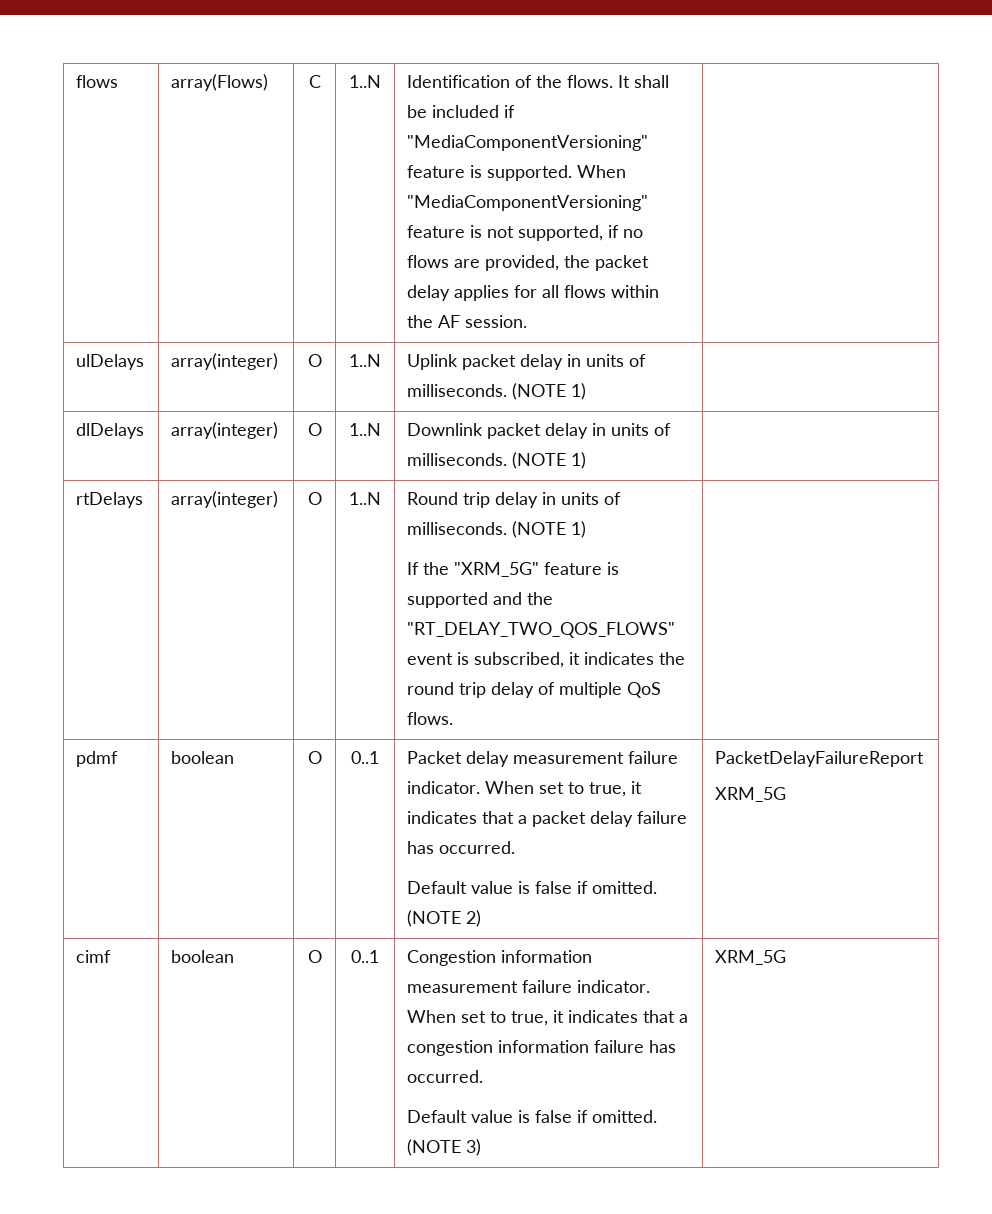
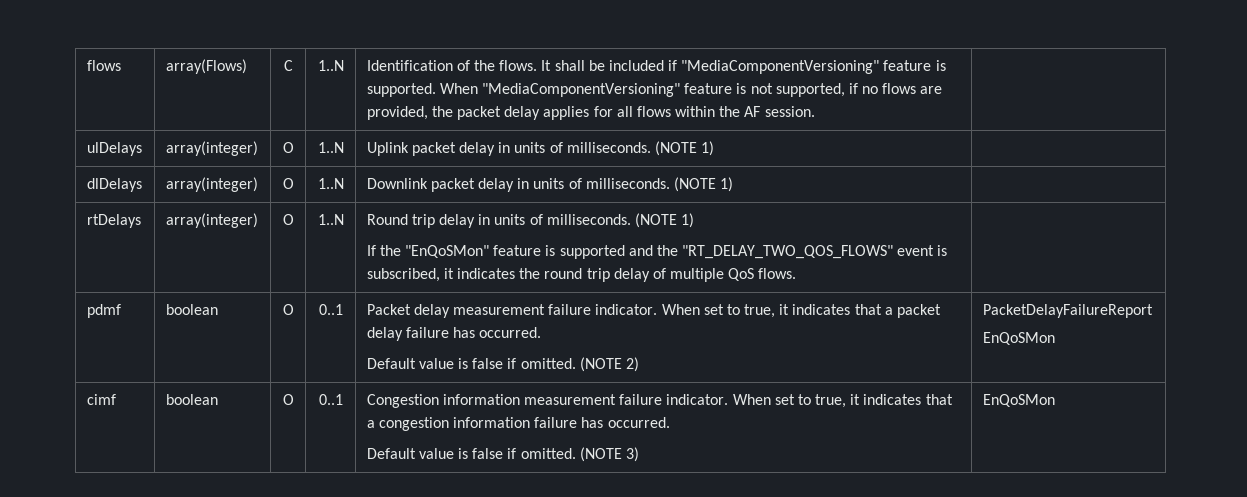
[454,562,540,577] "XRM_5G" -> [404,245,489,258] "EnQoSMon"
[715,787,787,802] XRM_5G -> [982,332,1055,345] EnQoSMon
[715,950,787,965] XRM_5G -> [982,394,1055,407] EnQoSMon

